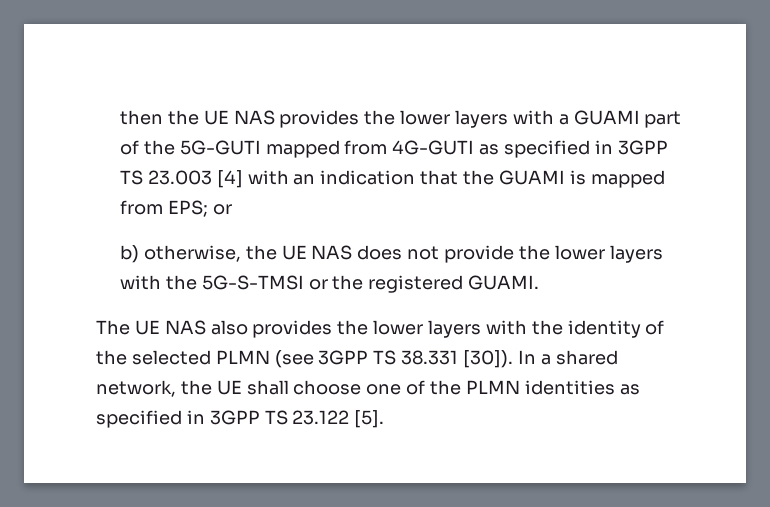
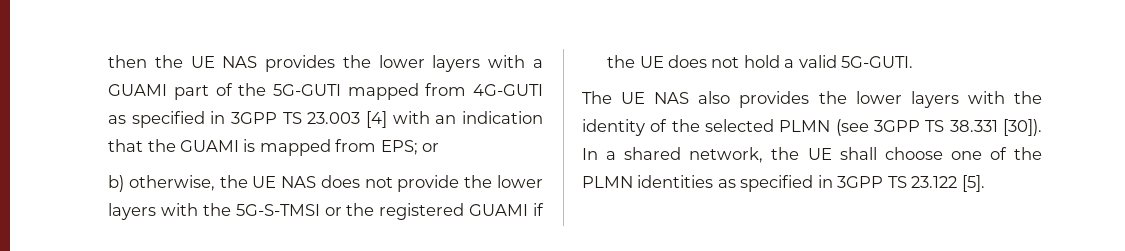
[468,275,540,290] GUAMI. -> [469,203,544,216] [607,55,914,68] GUAMI if the UE does not hold a valid 5G-GUTI.

